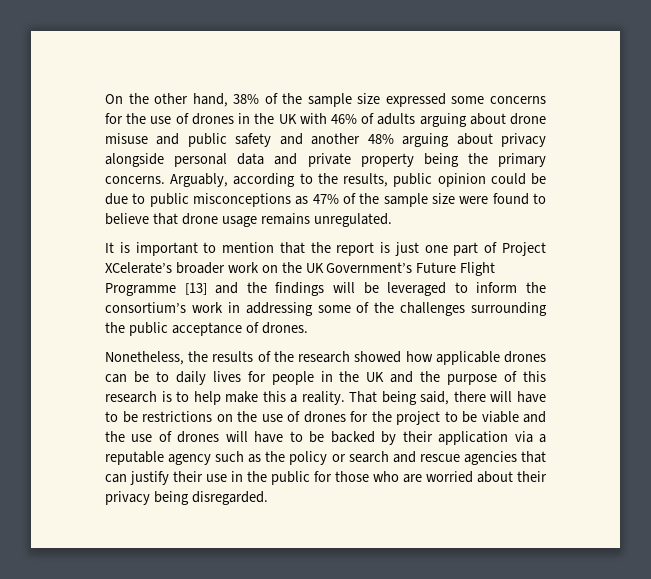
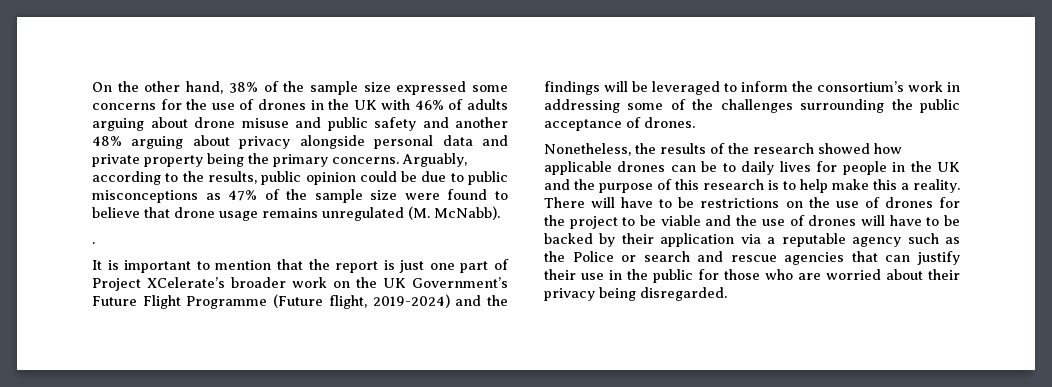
[313,213,392,227] unregulated. -> [322,206,500,221] [92,242,95,244] unregulated (M. McNabb). // .
[184,283,207,295] [13] -> [273,294,450,309] (Future flight, 2019-2024)
[349,391,486,405] That being said, there -> [544,197,585,208] There
[289,451,328,465] policy -> [572,251,614,262] Police

